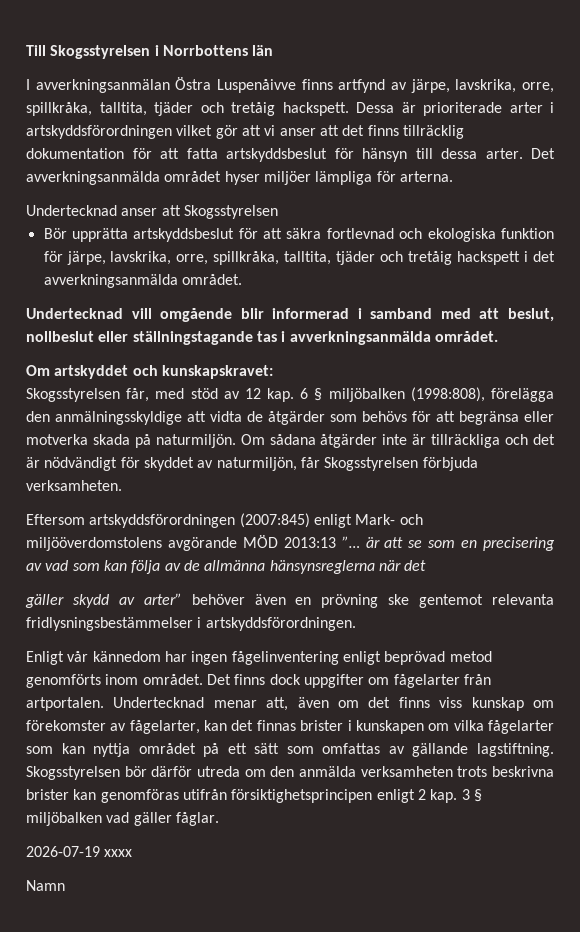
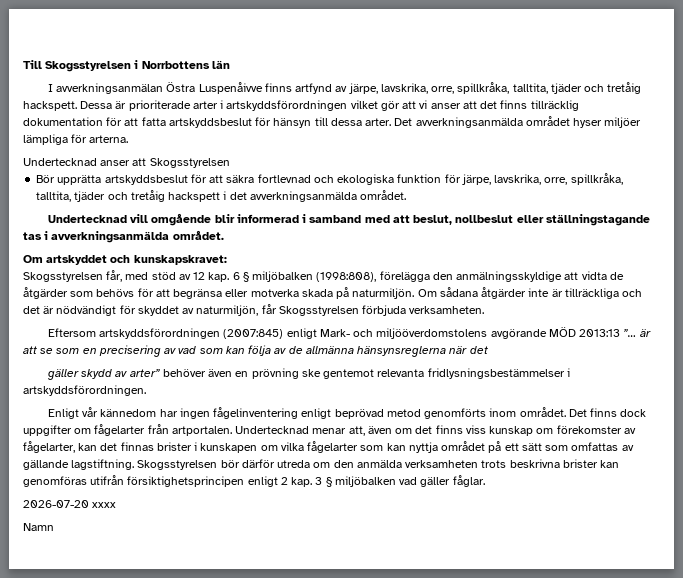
[26,846,100,857] 2026-07-19 -> [23,500,89,508] 2026-07-20

